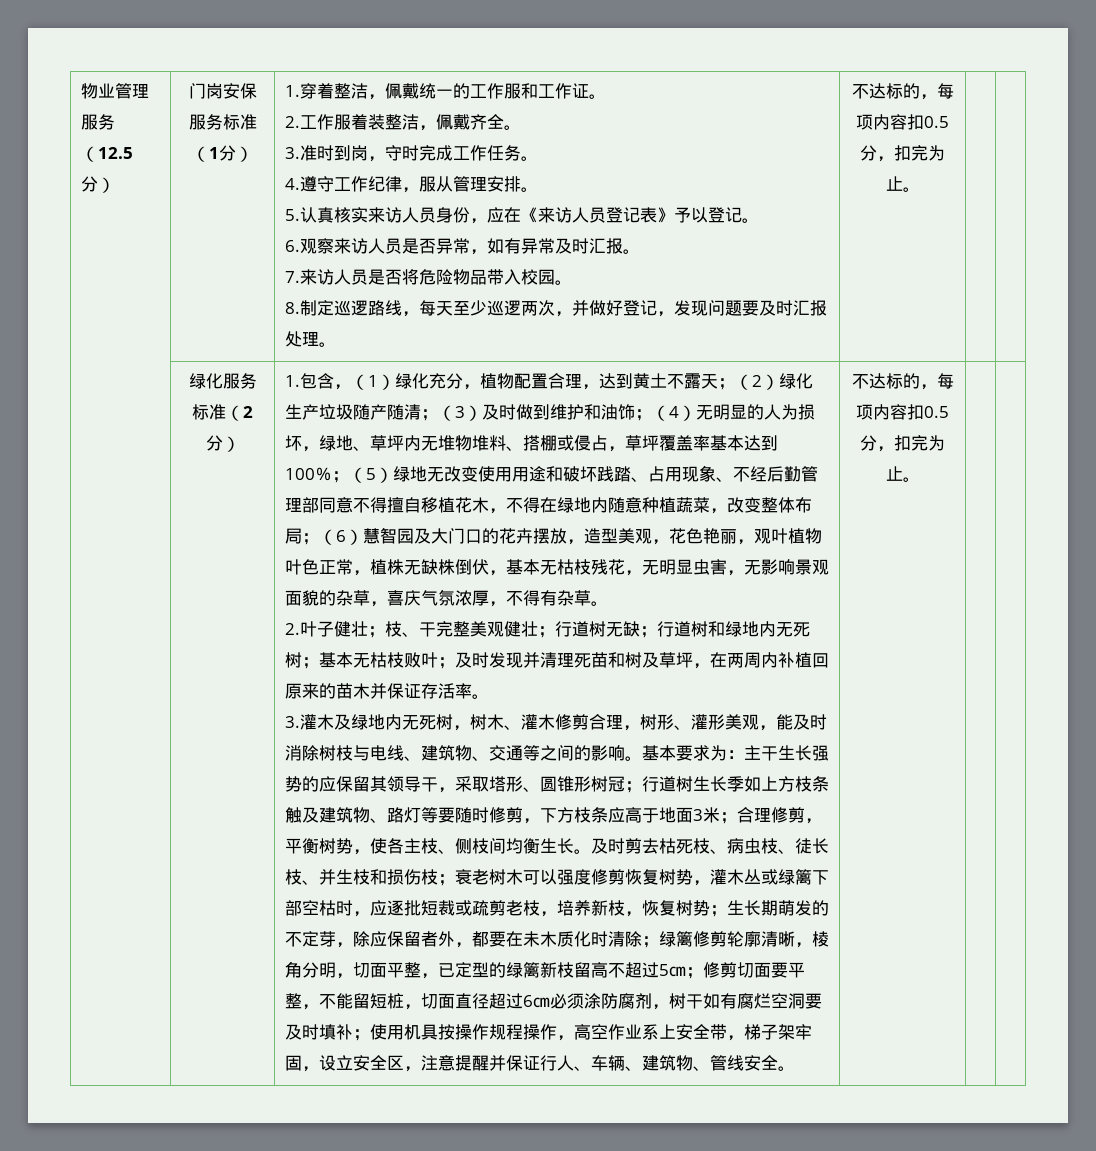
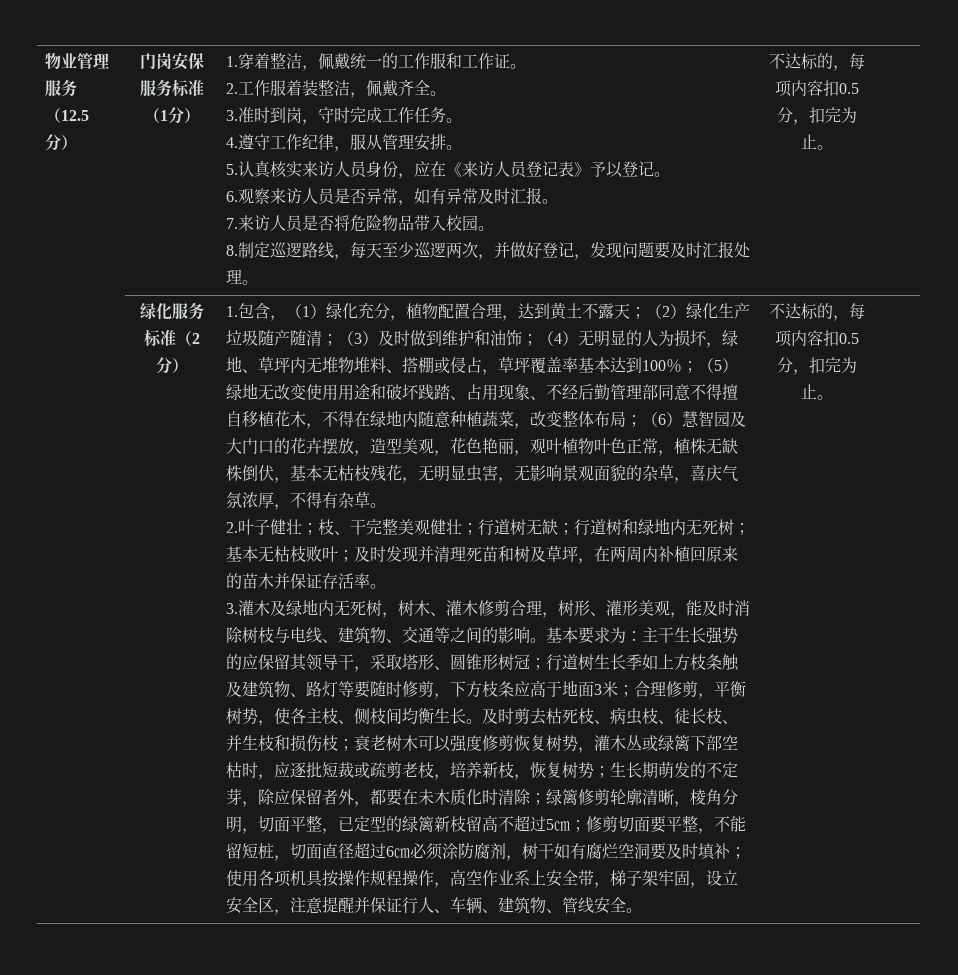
(404, 1032) none -> [257,870,291,887] 各项

